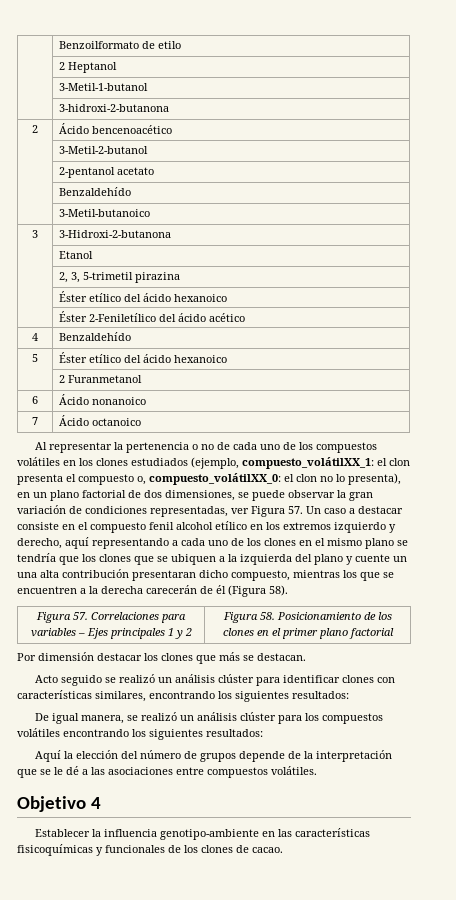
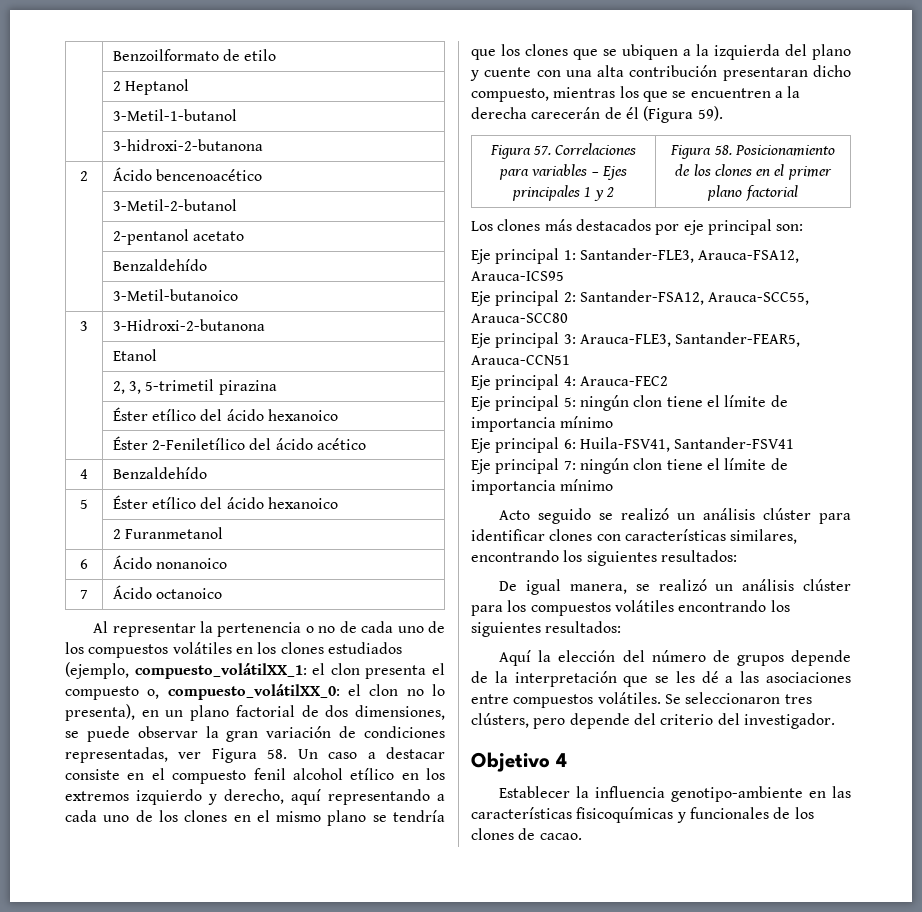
[288,506,303,514] 57. -> [267,749,288,759] 58.
[393,556,407,562] un -> [536,70,561,77] con
[269,585,288,596] 58). -> [697,106,723,121] 59).
[17,652,306,664] Por dimensión destacar los clones que más se destacan. -> [471,219,804,235] [471,248,800,264] [471,271,564,281] [471,290,810,306] [471,313,568,323] [471,332,801,348] [471,355,570,365] [471,374,668,390] [471,395,788,411] [471,416,614,432] [471,437,795,453] [471,458,788,474] [471,479,614,495] Los clones más destacados por eje principal son: // Eje principal 1: Santander-FLE3, Arauca-FSA12, Arauca-ICS95 // Eje principal 2: Santander-FSA12, Arauca-SCC55, Arauca-SCC80 // Eje principal 3: Arauca-FLE3, Santander-FEAR5, Arauca-CCN51 // Eje principal 4: Arauca-FEC2 // Eje principal 5: ningún clon tiene el límite de importancia mínimo // Eje principal 6: Huila-FSV41, Santander-FSV41 // Eje principal 7: ningún clon tiene el límite de importancia mínimo
[54,767,63,775] le -> [675,671,695,683] les
(317, 770) none -> [664,692,812,704] [471,713,835,729] Se seleccionaron tres clústers, pero depende del criterio del investigador.

